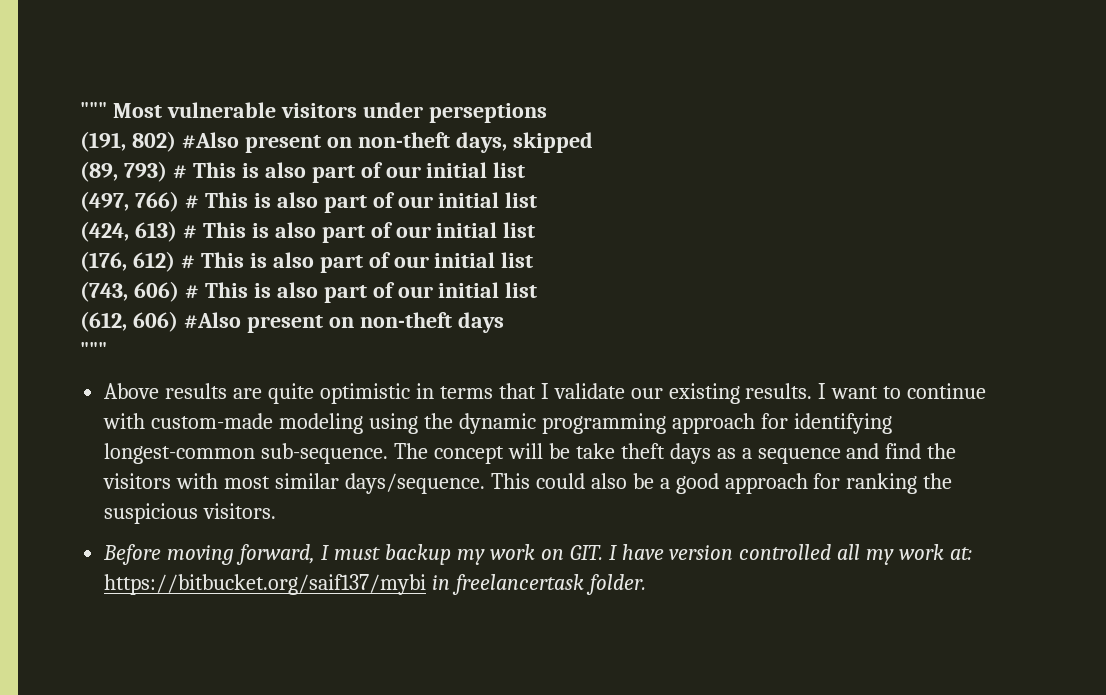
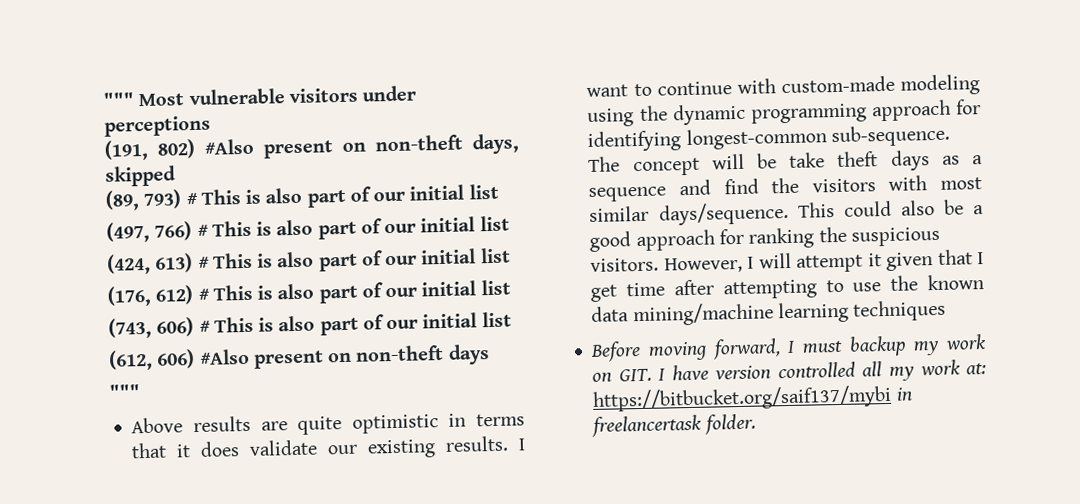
[428,103,547,123] perseptions -> [104,115,211,137] perceptions
[540,383,549,399] I -> [176,441,241,458] it does
(277, 511) none -> [663,249,985,274] [590,274,984,302] [591,299,947,327] However, I will attempt it given that I get time after attempting to use the known data mining/machine learning techniques

